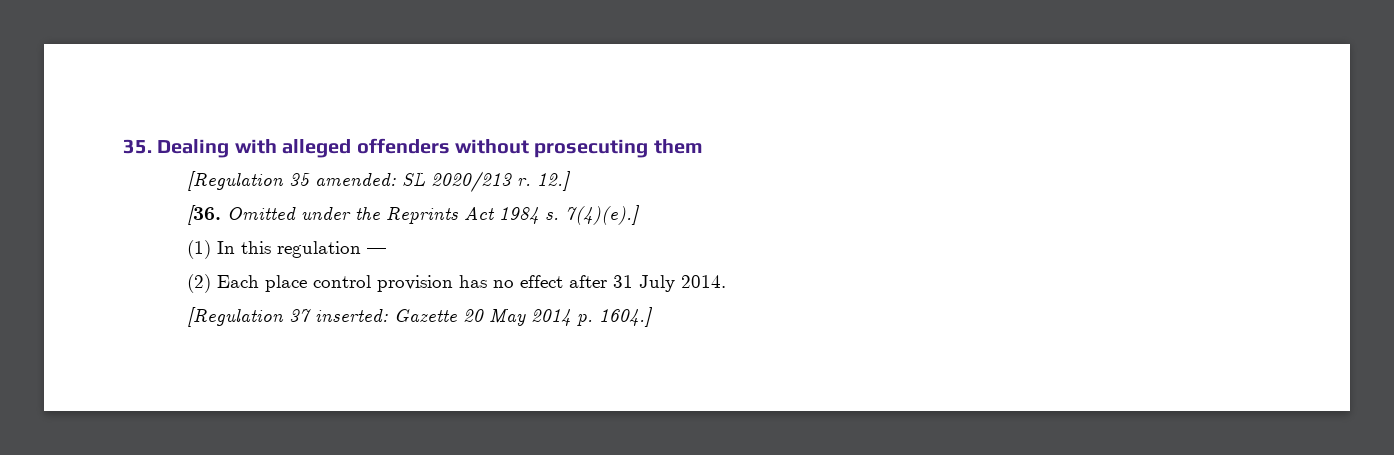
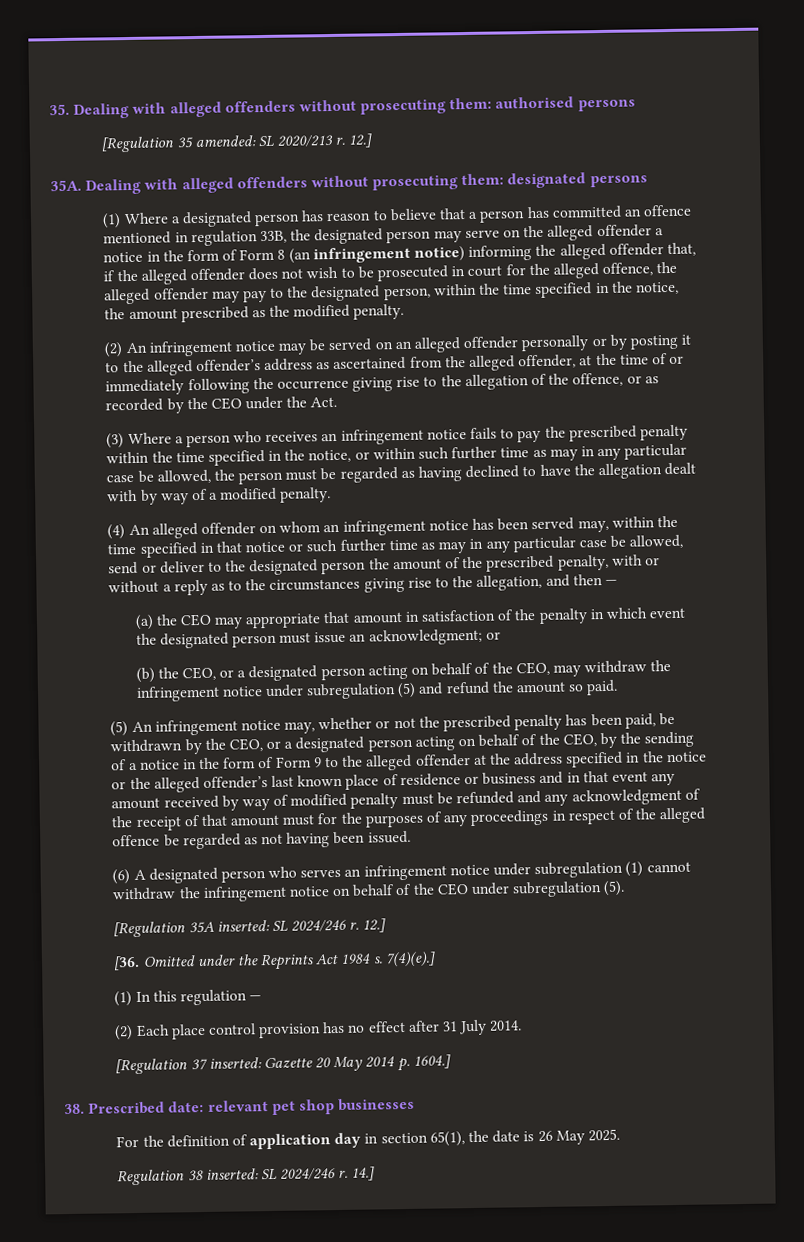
[653,139,703,154] them -> [449,96,636,112] them: authorised persons
(572, 181) none -> [50,172,648,195] [102,204,693,229] [103,224,664,247] [103,242,696,264] [103,261,678,285] [104,281,679,305] [104,303,405,323] [104,334,692,358] [105,353,685,376] [105,372,659,396] [105,396,338,414] [106,424,688,449] [106,443,688,466] [106,462,697,485] [107,487,332,505] [107,515,678,540] [107,534,684,558] [108,554,660,576] [108,574,618,596] [134,607,686,630] [135,628,501,649] [135,660,672,683] [135,679,619,702] [110,712,675,737] [110,731,695,755] [111,751,707,771] [111,770,676,793] [111,788,701,811] [111,807,707,831] [112,830,411,850] [112,861,691,885] [112,880,626,902] [113,918,387,938] // 35A. Dealing with alleged offenders without prosecuting them: designated persons // (1) Where a designated person has reason to believe that a person has committed an offence mentioned in regulation 33B, the designated person may serve on the alleged offender a notice in the form of Form 8 (an infringement notice) informing the alleged offender that, if the alleged offender does not wish to be prosecuted in court for the alleged offence, the alleged offender may pay to the designated person, within the time specified in the notice, the amount prescribed as the modified penalty. // (2) An infringement notice may be served on an alleged offender personally or by posting it to the alleged offender’s address as ascertained from the alleged offender, at the time of or immediately following the occurrence giving rise to the allegation of the offence, or as recorded by the CEO under the Act. // (3) Where a person who receives an infringement notice fails to pay the prescribed penalty within the time specified in the notice, or within such further time as may in any particular case be allowed, the person must be regarded as having declined to have the allegation dealt with by way of a modified penalty. // (4) An alleged offender on whom an infringement notice has been served may, within the time specified in that notice or such further time as may in any particular case be allowed, send or deliver to the designated person the amount of the prescribed penalty, with or without a reply as to the circumstances giving rise to the allegation, and then — // (a) the CEO may appropriate that amount in satisfaction of the penalty in which event the designated person must issue an acknowledgment; or // (b) the CEO, or a designated person acting on behalf of the CEO, may withdraw the infringement notice under subregulation (5) and refund the amount so paid. // (5) An infringement notice may, whether or not the prescribed penalty has been paid, be withdrawn by the CEO, or a designated person acting on behalf of the CEO, by the sending of a notice in the form of Form 9 to the alleged offender at the address specified in the notice or the alleged offender’s last known place of residence or business and in that event any amount received by way of modified penalty must be refunded and any acknowledgment of the receipt of that amount must for the purposes of any proceedings in respect of the alleged offence be regarded as not having been issued. // (6) A designated person who serves an infringement notice under subregulation (1) cannot withdraw the infringement notice on behalf of the CEO under subregulation (5). // [Regulation 35A inserted: SL 2024/246 r. 12.]
(654, 317) none -> [64,1097,416,1115] [116,1128,620,1150] [117,1166,376,1186] // 38. Prescribed date: relevant pet shop businesses // For the definition of application day in section 65(1), the date is 26 May 2025. // Regulation 38 inserted: SL 2024/246 r. 14.]

